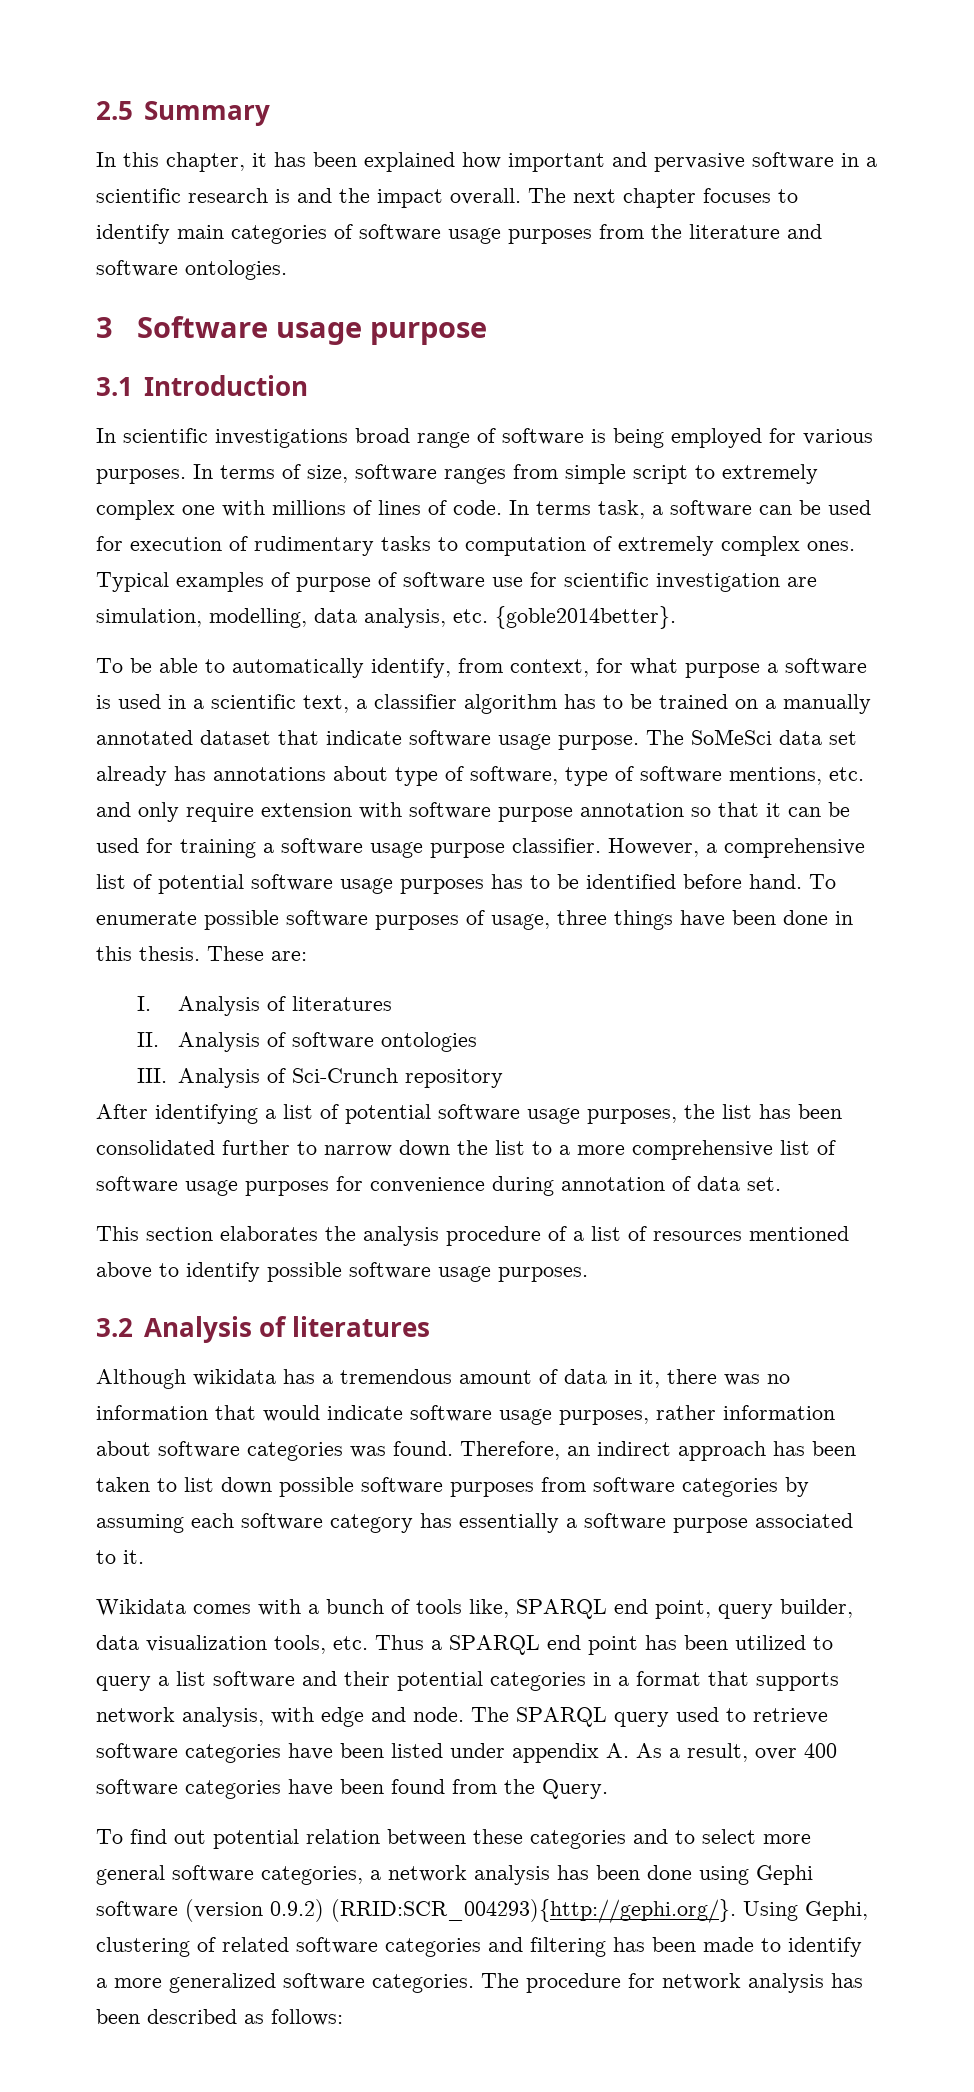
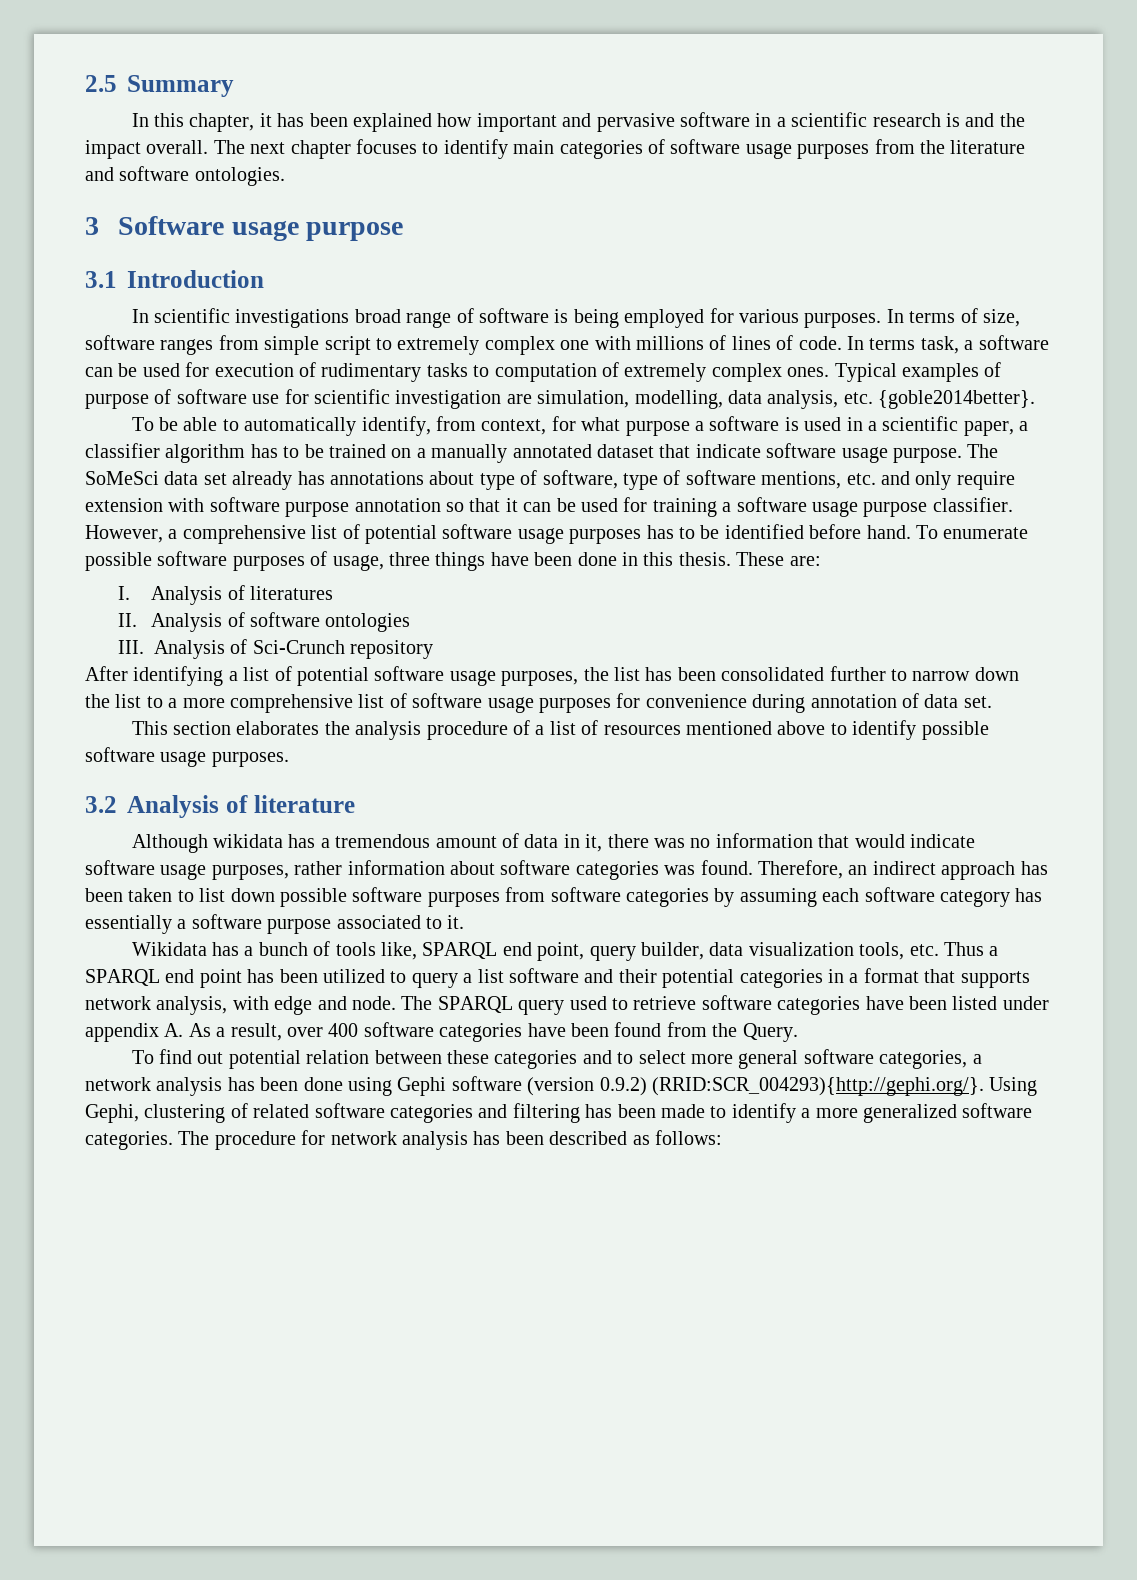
[303,695,349,713] text, -> [963,421,1014,436] paper,
[291,1316,430,1337] literatures -> [253,795,355,813] literature
[193,1599,301,1616] comes with -> [211,942,239,956] has

